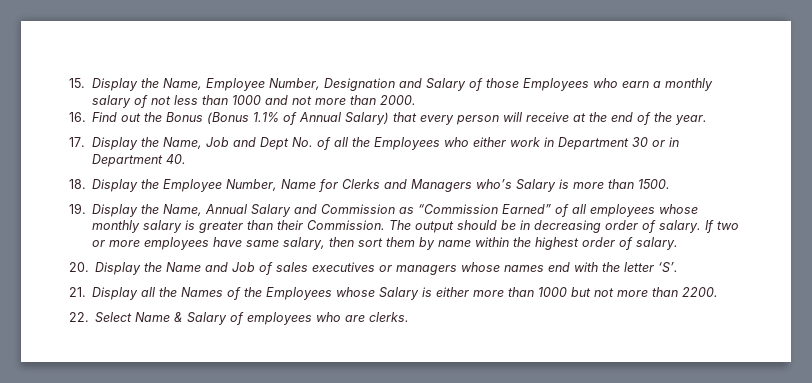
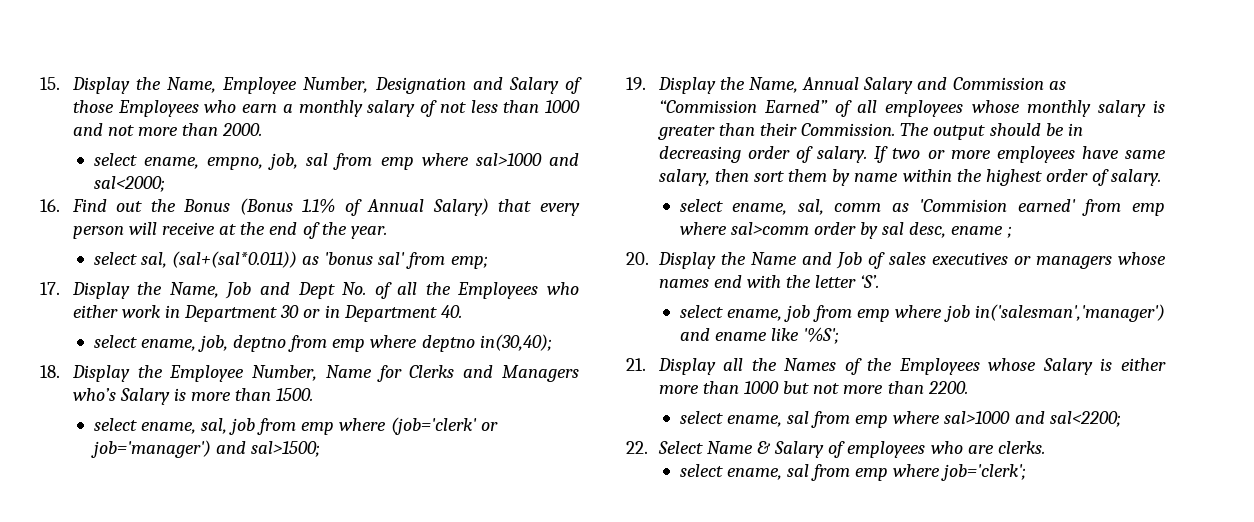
(416, 100) none -> [93,153,580,170] [93,176,165,192] // select ename, empno, job, sal from emp where sal>1000 and sal<2000;
(708, 120) none -> [93,251,488,269] // select sal, (sal+(sal*0.011)) as 'bonus sal' from emp;
(186, 159) none -> [93,334,552,352] // select ename, job, deptno from emp where deptno in(30,40);
(671, 184) none -> [93,417,498,435] [90,440,320,458] // select ename, sal, job from emp where (job='clerk' or job='manager') and sal>1500;
(679, 243) none -> [679,199,1165,216] [679,222,1012,239] // select ename, sal, comm as 'Commision earned' from emp where sal>comm order by sal desc, ename ;
(679, 267) none -> [679,304,1165,322] [679,327,840,344] // select ename, job from emp where job in('salesman','manager') and ename like '%S';
(719, 292) none -> [679,411,1121,428] // select ename, sal from emp where sal>1000 and sal<2200;
(410, 317) none -> [679,464,1027,481] // select ename, sal from emp where job='clerk';

